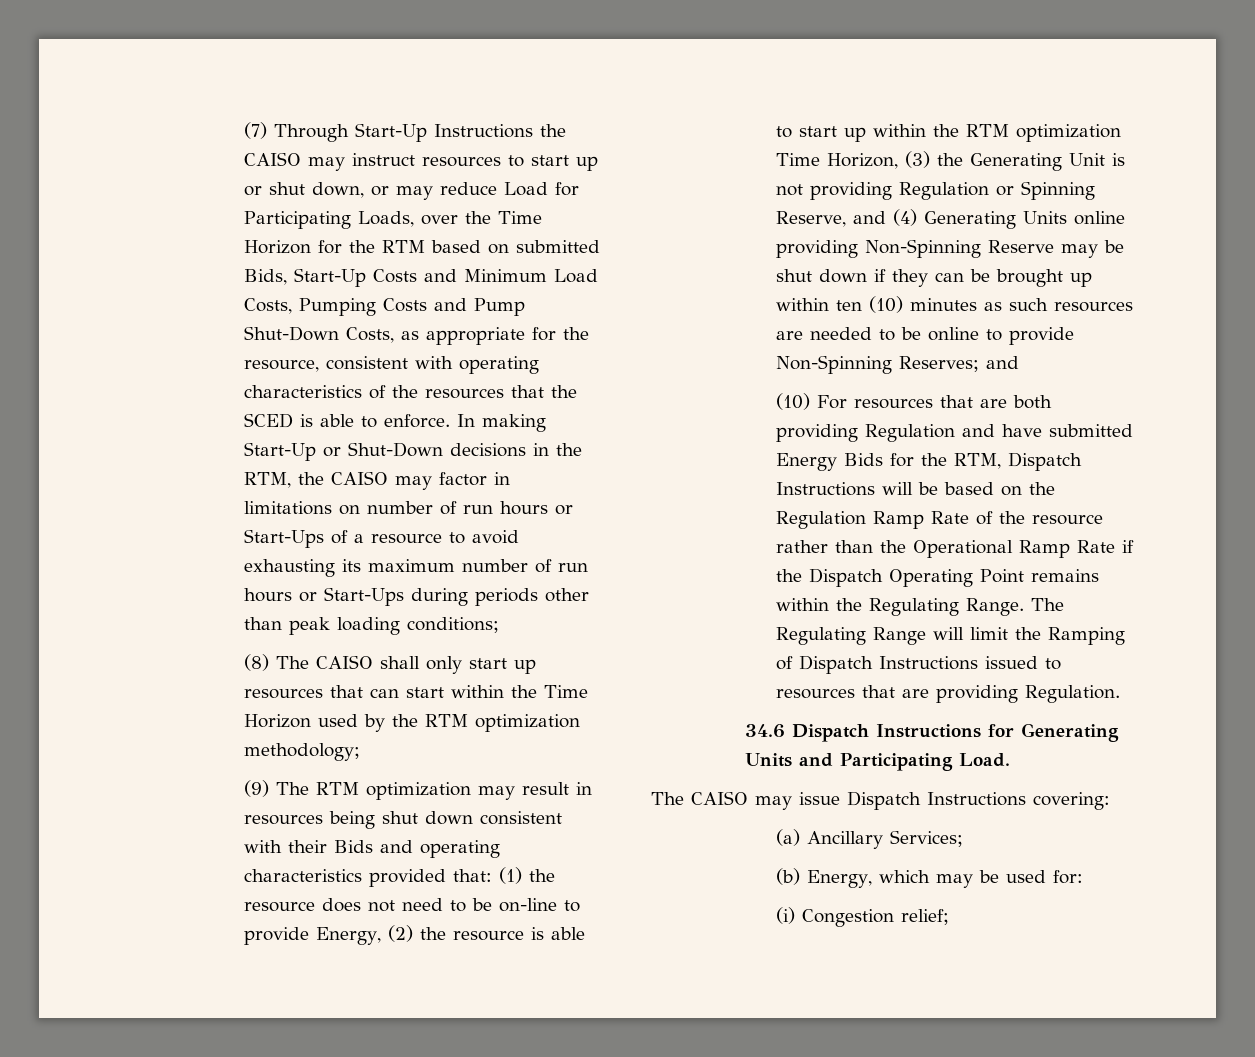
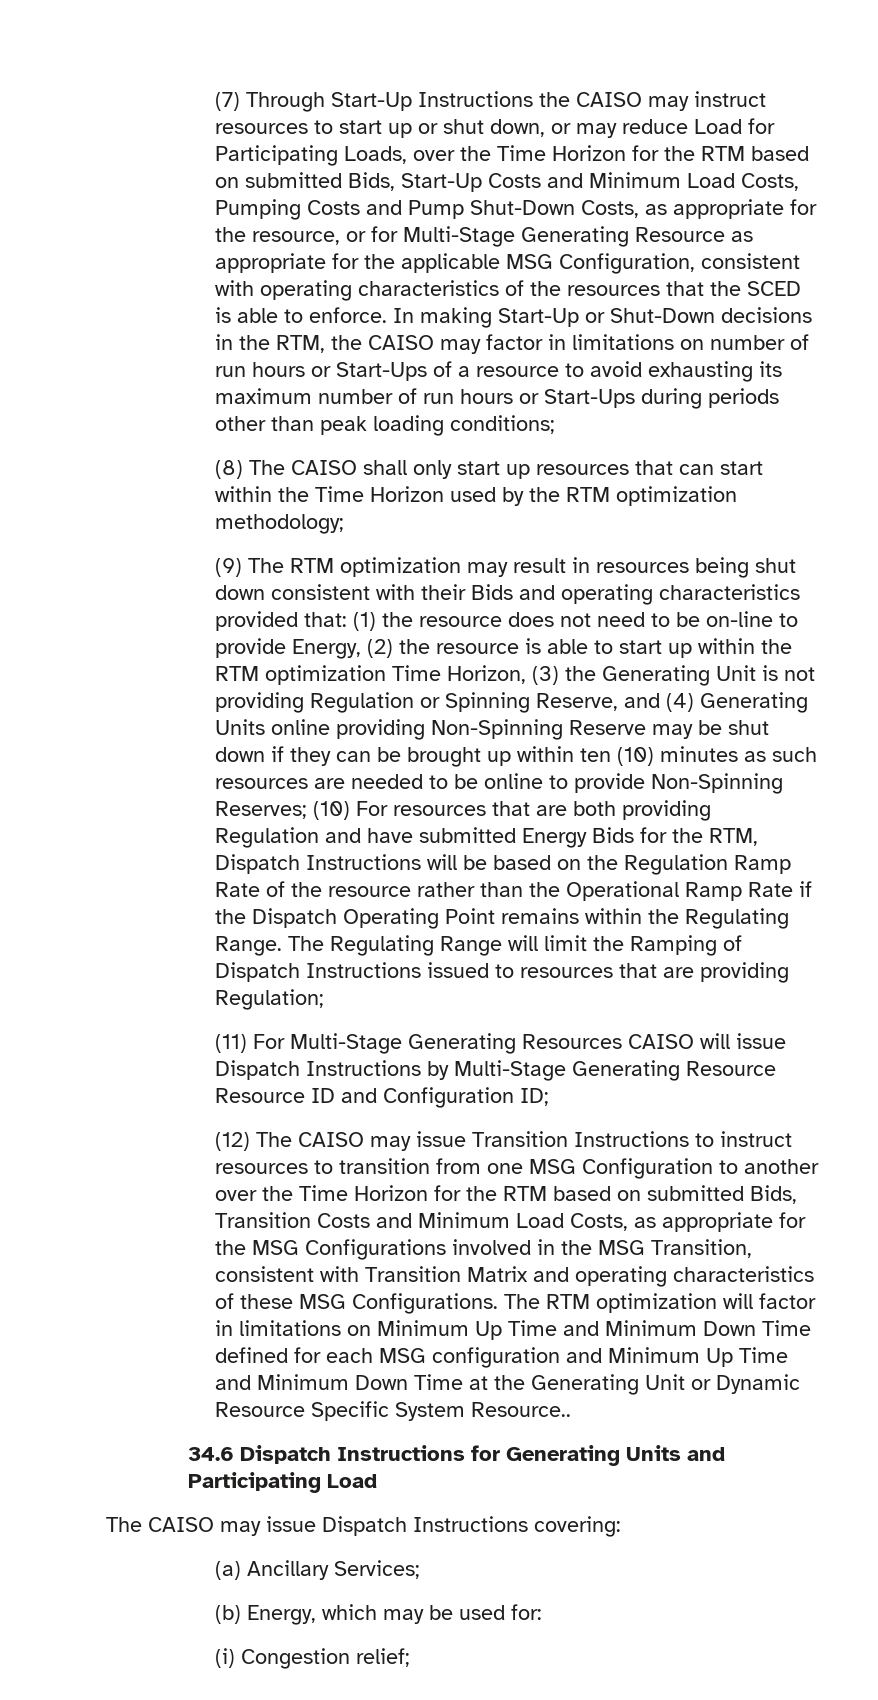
(320, 365) none -> [345,226,753,247] [214,253,695,274] or for Multi-Stage Generating Resource as appropriate for the applicable MSG Configuration,
[986,356,1020,369] and // -> (307, 810) none
[1025,685,1121,703] Regulation. -> [214,989,324,1010] [214,1033,786,1054] [214,1060,776,1081] [214,1087,549,1108] [214,1131,792,1151] [214,1158,819,1179] [214,1185,797,1204] [214,1212,806,1232] [214,1239,752,1260] [214,1266,814,1287] [214,1293,816,1314] [214,1320,811,1340] [214,1347,788,1368] [214,1374,800,1395] [214,1401,571,1421] Regulation; // (11) For Multi-Stage Generating Resources CAISO will issue Dispatch Instructions by Multi-Stage Generating Resource Resource ID and Configuration ID; // (12) The CAISO may issue Transition Instructions to instruct resources to transition from one MSG Configuration to another over the Time Horizon for the RTM based on submitted Bids, Transition Costs and Minimum Load Costs, as appropriate for the MSG Configurations involved in the MSG Transition, consistent with Transition Matrix and operating characteristics of these MSG Configurations. The RTM optimization will factor in limitations on Minimum Up Time and Minimum Down Time defined for each MSG configuration and Minimum Up Time and Minimum Down Time at the Generating Unit or Dynamic Resource Specific System Resource..
[958,753,1010,767] Load. -> [326,1474,377,1488] Load

